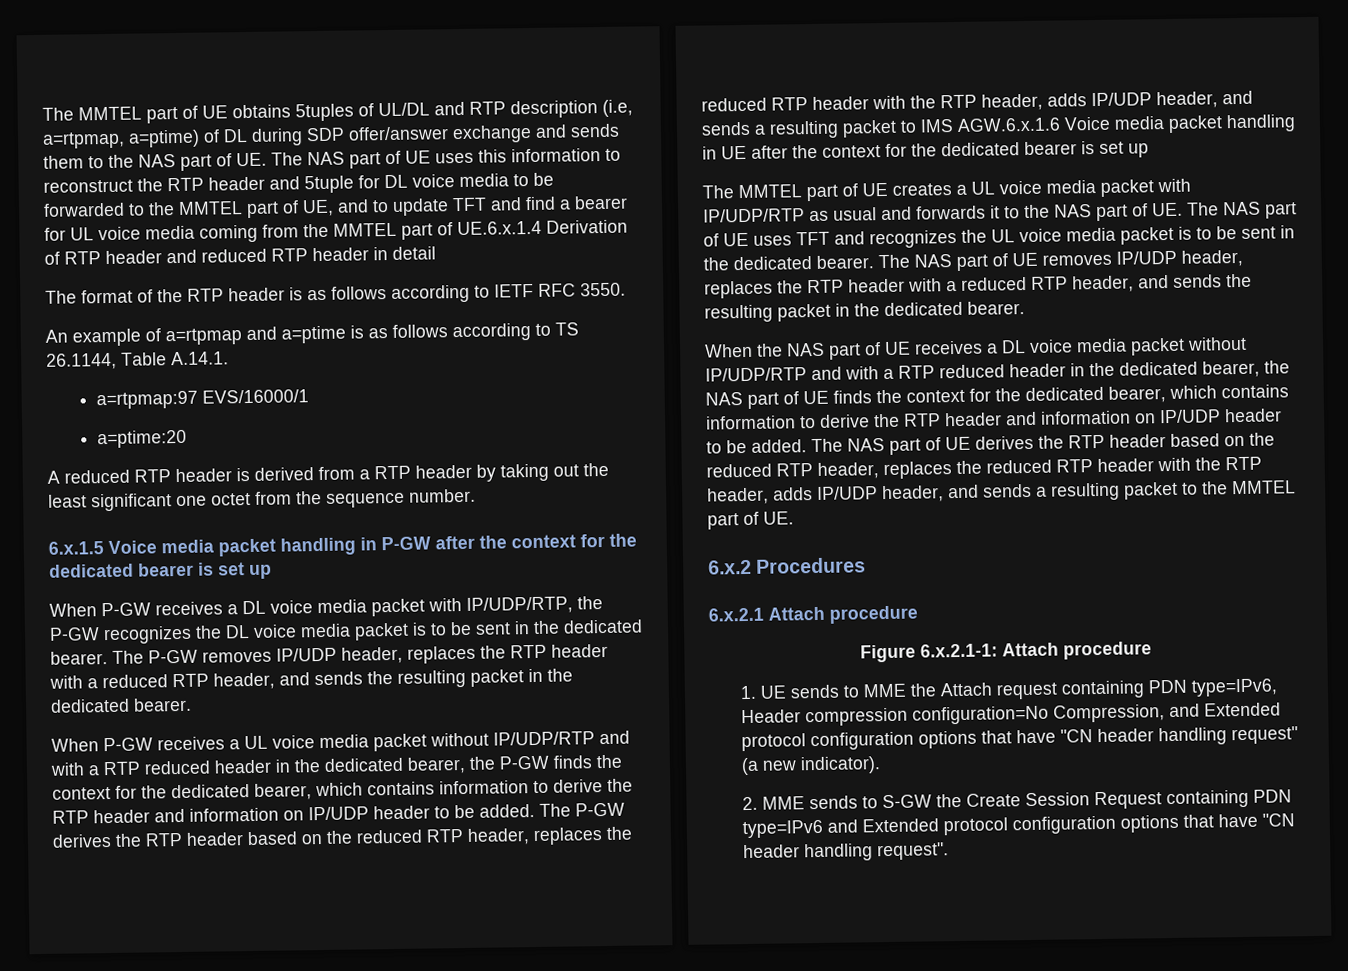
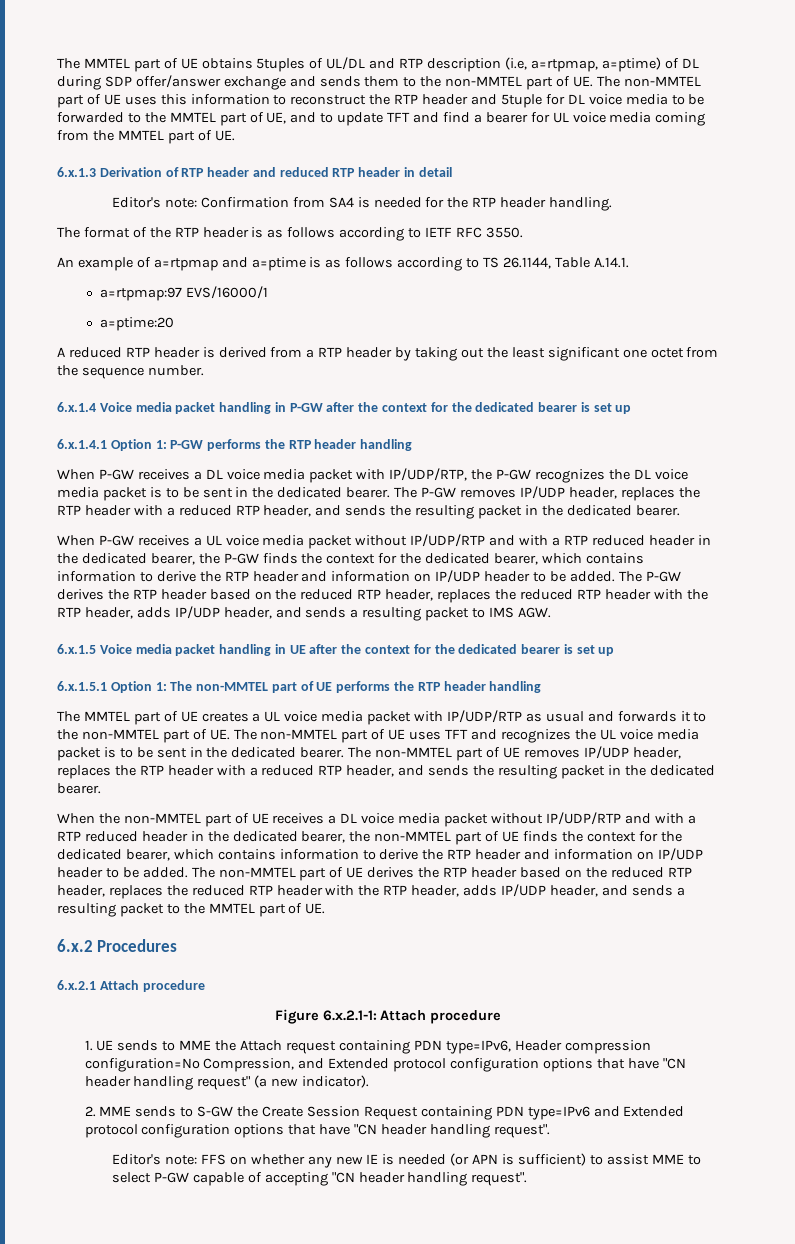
[138,151,345,171] NAS part of UE. The NAS -> [445,76,701,90] non-MMTEL part of UE. The non-MMTEL
[457,220,542,236] UE.6.x.1.4 -> [214,130,235,141] [57,167,96,177] UE. // 6.x.1.3
(436, 253) none -> [112,197,613,211] // Editor's note: Confirmation from SA4 is needed for the RTP header handling.
[48,541,104,555] 6.x.1.5 -> [57,402,96,412] 6.x.1.4
(272, 572) none -> [57,439,413,451] // 6.x.1.4.1 Option 1: P-GW performs the RTP header handling
[957,117,1061,132] AGW.6.x.1.6 -> [517,607,551,618] [57,644,96,654] AGW. // 6.x.1.5
(1149, 150) none -> [57,681,542,693] // 6.x.1.5.1 Option 1: The non-MMTEL part of UE performs the RTP header handling
[1054,201,1261,222] NAS part of UE. The NAS -> [81,729,338,743] non-MMTEL part of UE. The non-MMTEL
[914,254,952,268] NAS -> [375,747,453,758] non-MMTEL
[787,342,825,357] NAS -> [123,813,201,824] non-MMTEL
[705,392,743,406] NAS -> [374,831,452,842] non-MMTEL
[847,438,885,452] NAS -> [218,867,296,878] non-MMTEL
(949, 851) none -> [112,1153,701,1168] [112,1172,528,1186] // Editor's note: FFS on whether any new IE is needed (or APN is sufficient) to assist MME to select P-GW capable of accepting "CN header handling request".

